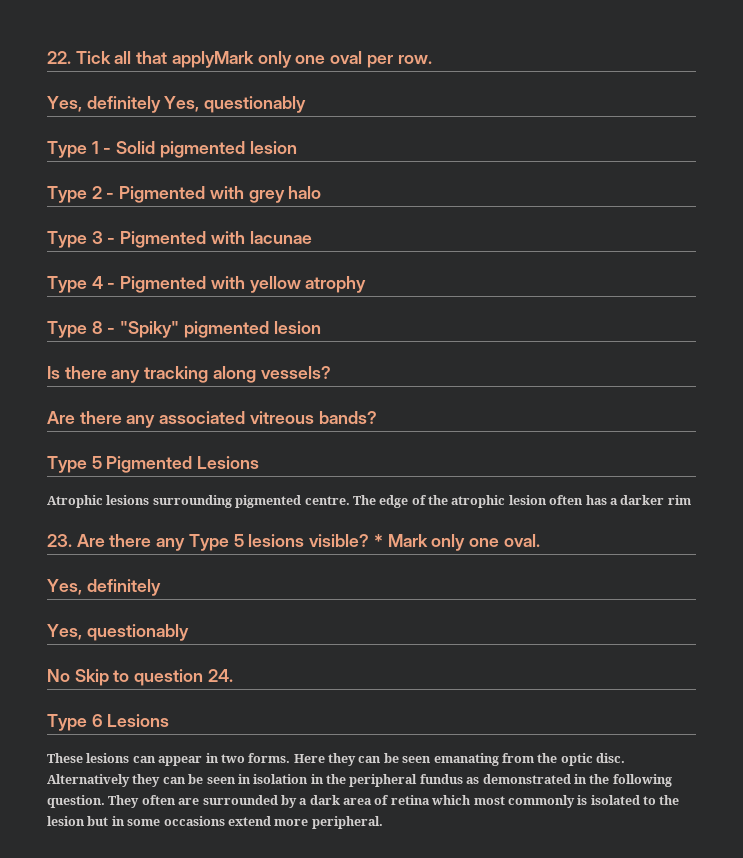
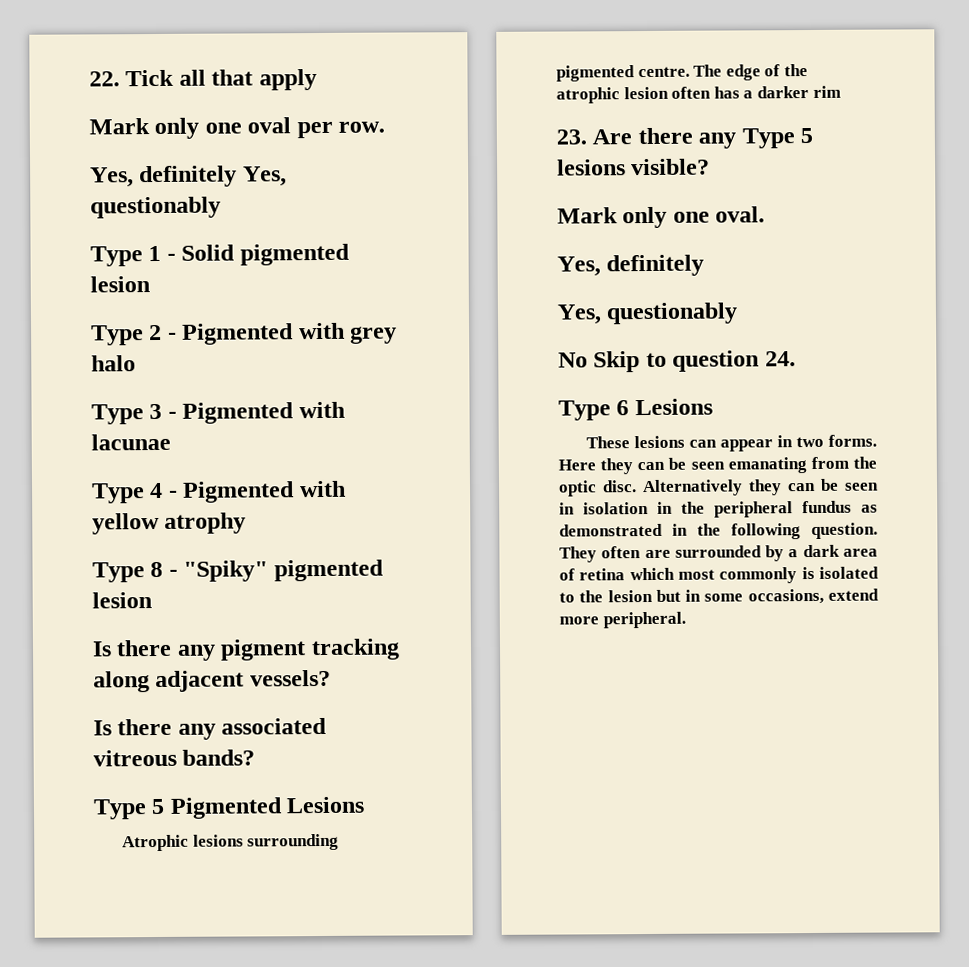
[171,51,254,68] applyMark -> [258,69,317,91] [89,118,150,135] apply // Mark
(141, 376) none -> [220,639,307,661] pigment
(256, 374) none -> [155,670,245,693] adjacent
[47,411,75,424] Are -> [93,720,112,736] Is
[373,534,383,547] * -> (711, 167) //
[163,816,225,826] occasions -> [747,588,824,605] occasions,

